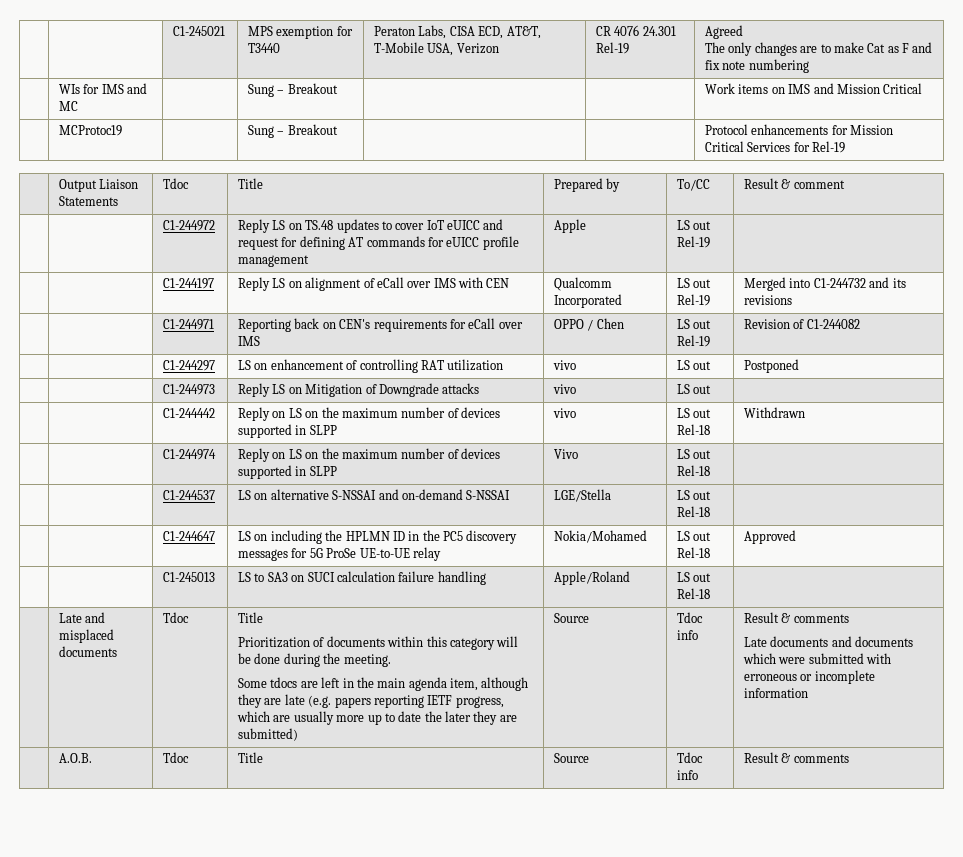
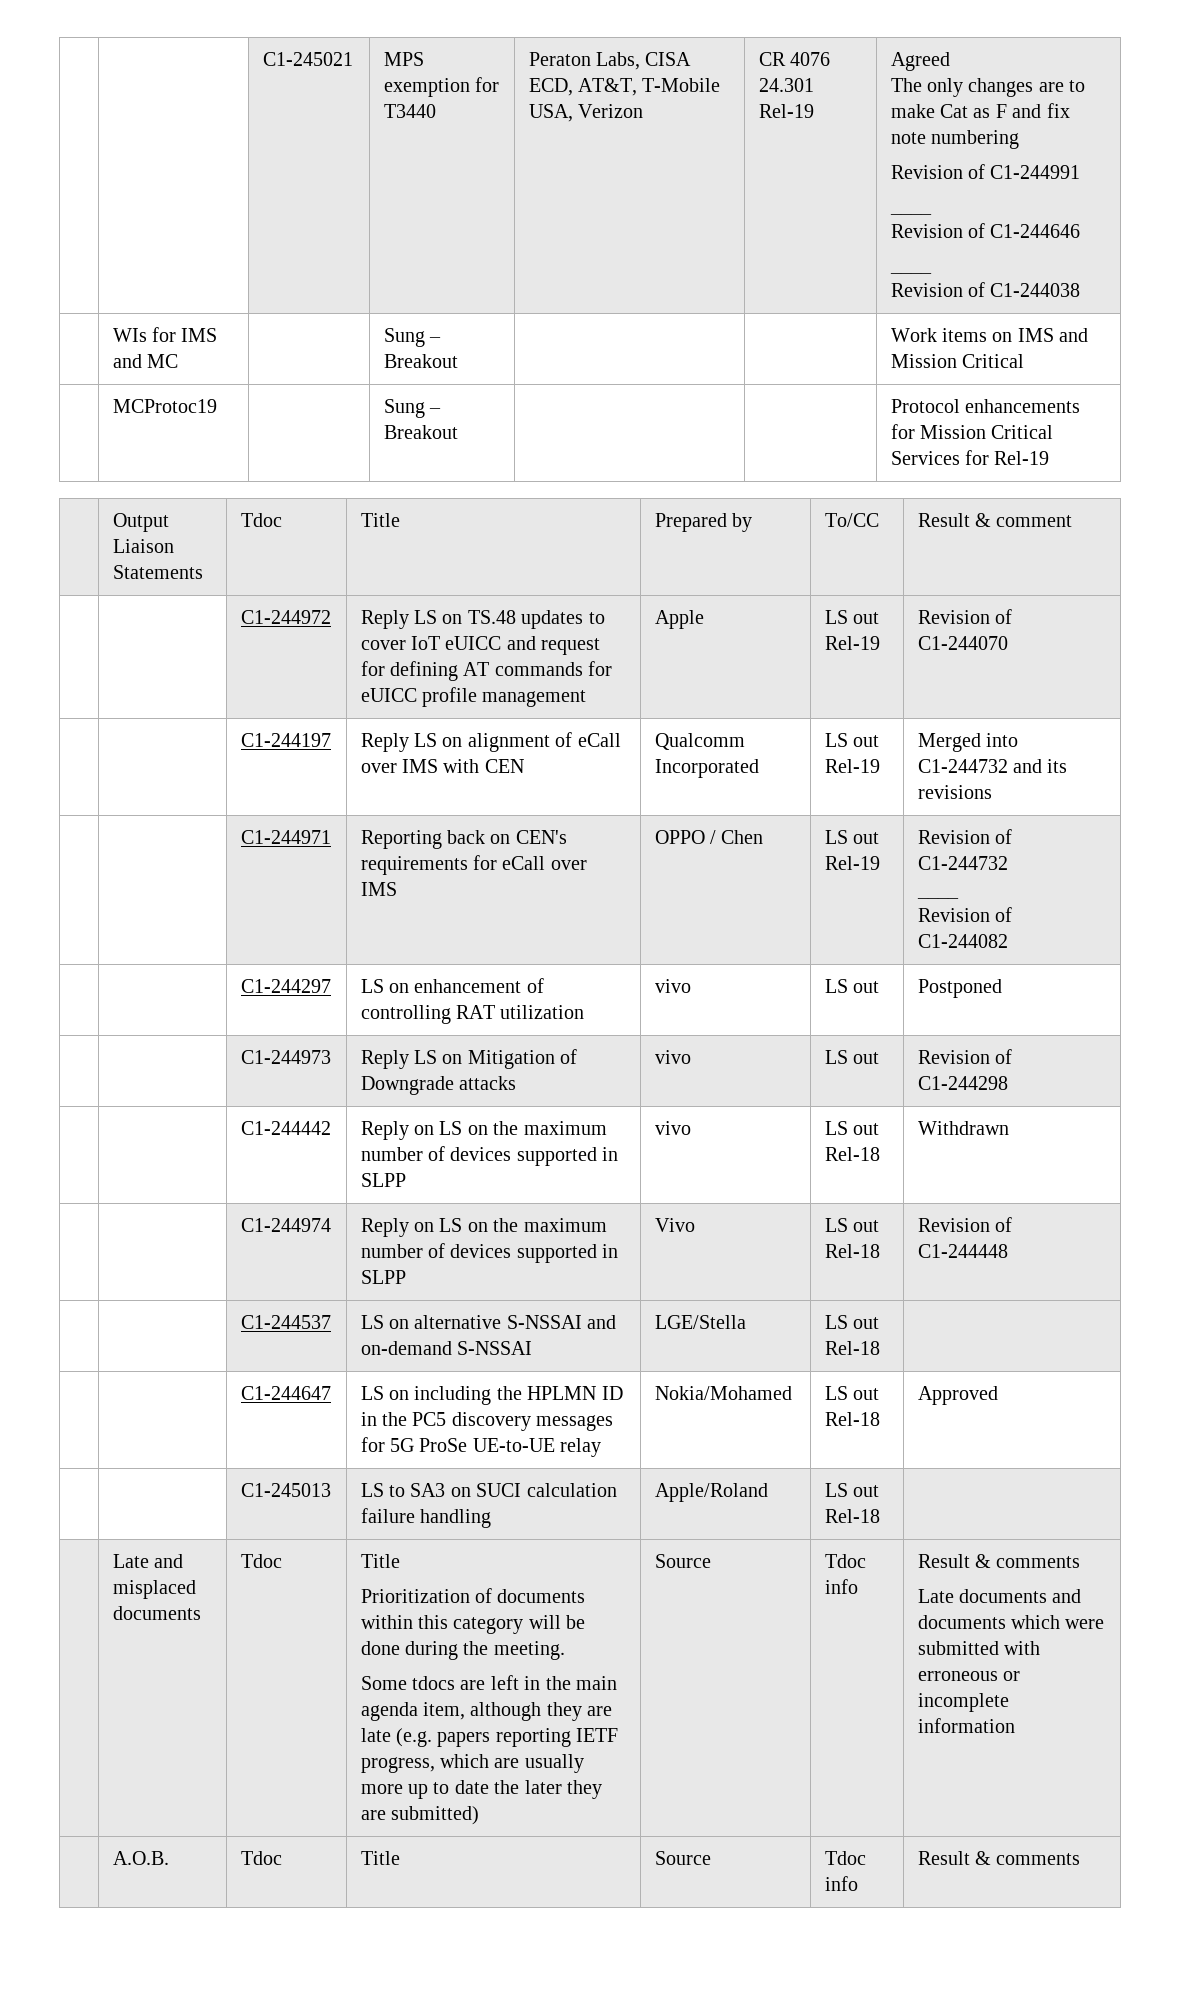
(809, 66) none -> [890,164,1081,179] [889,212,932,215] [890,223,1081,238] [889,271,932,274] [890,282,1081,297] // Revision of C1-244991 // ____ // Revision of C1-244646 // ____ // Revision of C1-244038
(711, 242) none -> [917,609,1012,624] [917,636,1008,650] Revision of C1-244070
(805, 324) none -> [917,856,1008,870] [916,896,959,899] [917,907,1012,922] C1-244732 // ____ // Revision of
(712, 389) none -> [917,1049,1012,1064] [917,1076,1008,1090] Revision of C1-244298
(711, 470) none -> [917,1217,1012,1232] [917,1244,1008,1258] Revision of C1-244448

